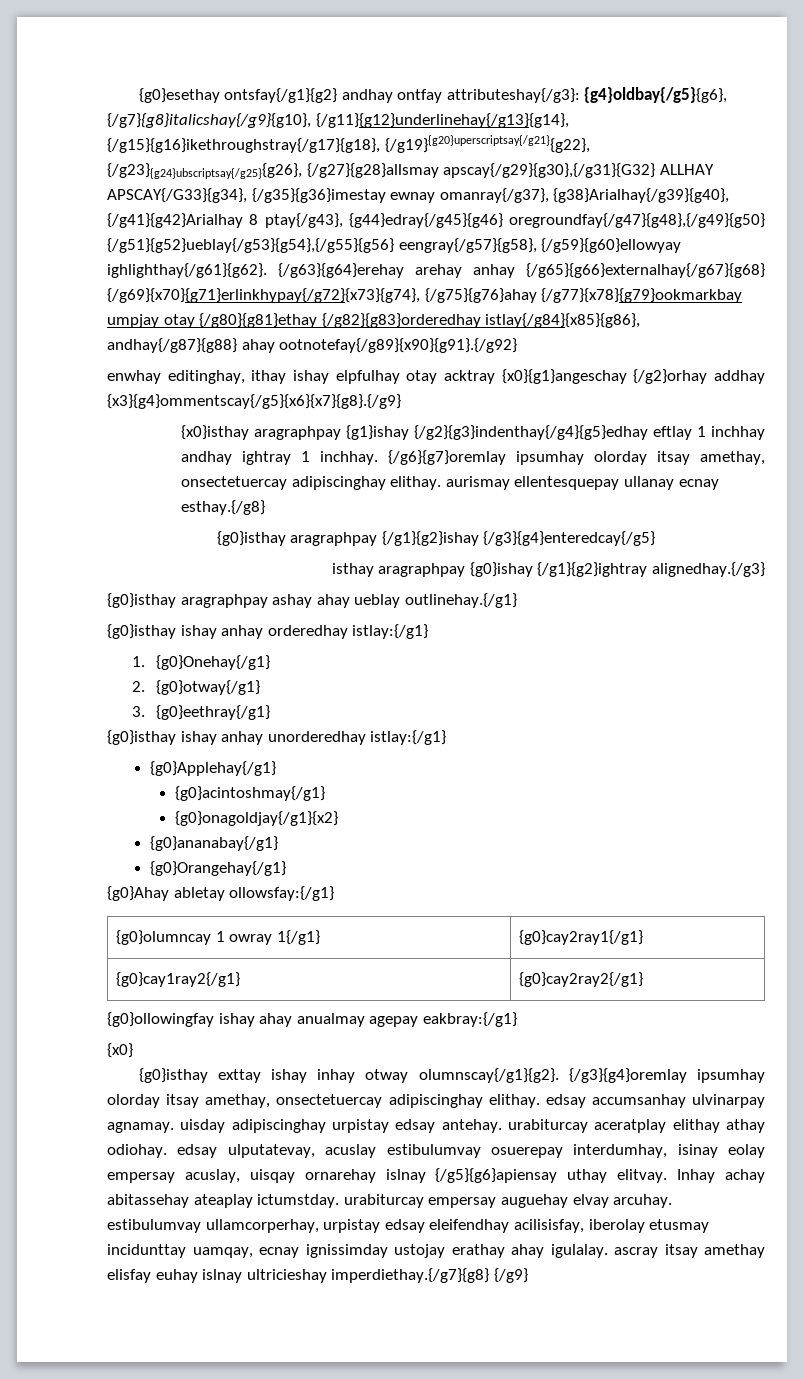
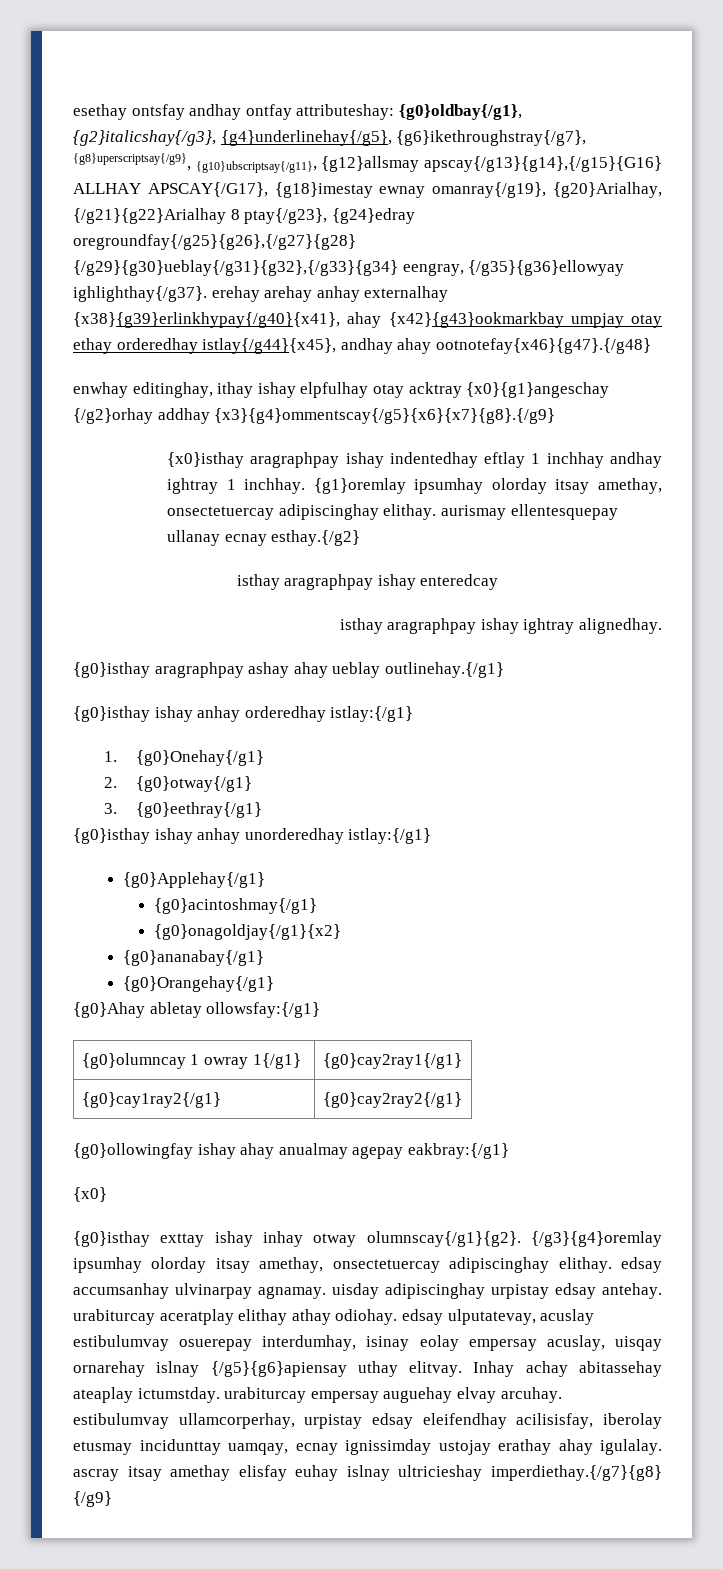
[138,87,728,103] [107,113,569,128] [107,135,590,153] [107,163,714,179] [107,188,730,203] [107,213,765,228] [107,238,682,253] [107,263,765,278] [107,288,743,303] [107,313,641,328] [107,338,518,353] {g0}esethay ontsfay{/g1}{g2} andhay ontfay attributeshay{/g3}: {g4}oldbay{/g5}{g6}, {/g7}{g8}italicshay{/g9}{g10}, {/g11}{g12}underlinehay{/g13}{g14}, {/g15}{g16}ikethroughstray{/g17}{g18}, {/g19}{g20}uperscriptsay{/g21}{g22}, {/g23}{g24}ubscriptsay{/g25}{g26}, {/g27}{g28}allsmay apscay{/g29}{g30},{/g31}{G32} ALLHAY APSCAY{/G33}{g34}, {/g35}{g36}imestay ewnay omanray{/g37}, {g38}Arialhay{/g39}{g40}, {/g41}{g42}Arialhay 8 ptay{/g43}, {g44}edray{/g45}{g46} oregroundfay{/g47}{g48},{/g49}{g50} {/g51}{g52}ueblay{/g53}{g54},{/g55}{g56} eengray{/g57}{g58}, {/g59}{g60}ellowyay ighlighthay{/g61}{g62}. {/g63}{g64}erehay arehay anhay {/g65}{g66}externalhay{/g67}{g68} {/g69}{x70}{g71}erlinkhypay{/g72}{x73}{g74}, {/g75}{g76}ahay {/g77}{x78}{g79}ookmarkbay umpjay otay {/g80}{g81}ethay {/g82}{g83}orderedhay istlay{/g84}{x85}{g86}, andhay{/g87}{g88} ahay ootnotefay{/g89}{x90}{g91}.{/g92} -> [73,104,522,120] [73,130,587,146] [73,153,662,173] [73,182,662,198] [73,208,415,224] [73,234,356,250] [73,260,625,276] [73,286,449,302] [73,312,662,328] [73,338,651,354] esethay ontsfay andhay ontfay attributeshay: {g0}oldbay{/g1}, {g2}italicshay{/g3}, {g4}underlinehay{/g5}, {g6}ikethroughstray{/g7}, {g8}uperscriptsay{/g9}, {g10}ubscriptsay{/g11}, {g12}allsmay apscay{/g13}{g14},{/g15}{G16} ALLHAY APSCAY{/G17}, {g18}imestay ewnay omanray{/g19}, {g20}Arialhay, {/g21}{g22}Arialhay 8 ptay{/g23}, {g24}edray oregroundfay{/g25}{g26},{/g27}{g28} {/g29}{g30}ueblay{/g31}{g32},{/g33}{g34} eengray, {/g35}{g36}ellowyay ighlighthay{/g37}. erehay arehay anhay externalhay {x38}{g39}erlinkhypay{/g40}{x41}, ahay {x42}{g43}ookmarkbay umpjay otay ethay orderedhay istlay{/g44}{x45}, andhay ahay ootnotefay{x46}{g47}.{/g48}
[346,425,649,440] {g1}ishay {/g2}{g3}indenthay{/g4}{g5}edhay -> [345,452,478,468] ishay indentedhay
[388,450,507,465] {/g6}{g7}oremlay -> [313,478,406,494] {g1}oremlay
[181,500,266,515] [216,531,656,546] [331,562,765,577] esthay.{/g8} // {g0}isthay aragraphpay {/g1}{g2}ishay {/g3}{g4}enteredcay{/g5} // isthay aragraphpay {g0}ishay {/g1}{g2}ightray alignedhay.{/g3} -> [271,530,361,546] [236,574,499,590] [339,618,662,634] esthay.{/g2} // isthay aragraphpay ishay enteredcay // isthay aragraphpay ishay ightray alignedhay.

